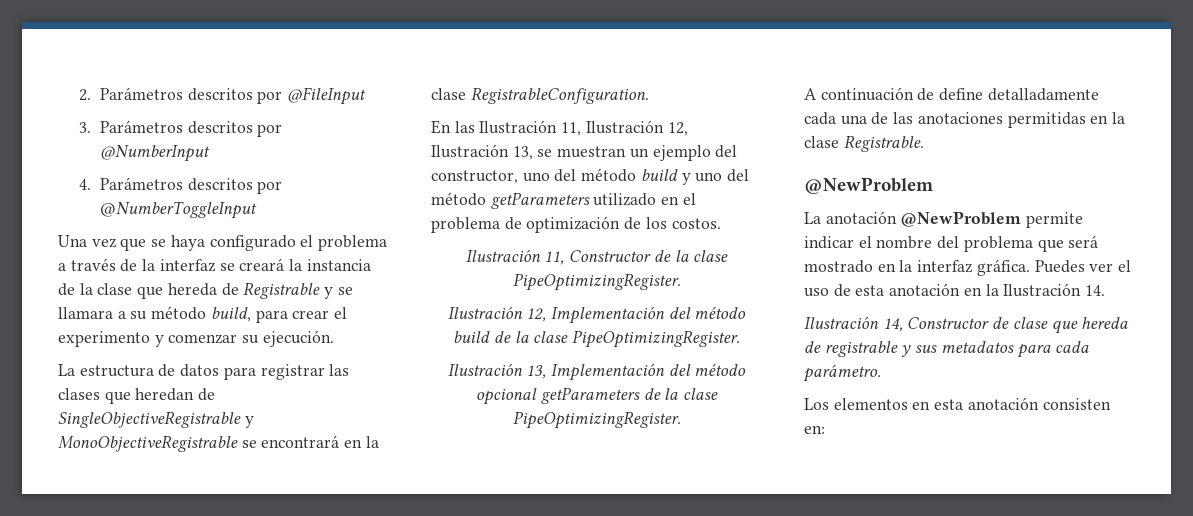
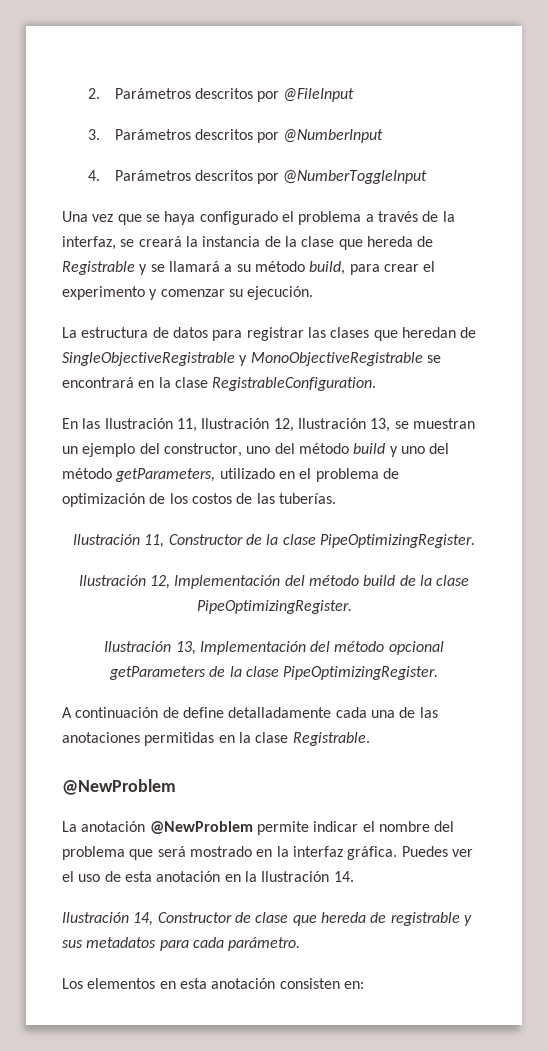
[159,259,216,272] interfaz -> [62,236,116,250] interfaz,
[58,307,113,319] llamara -> [168,261,220,272] llamará
[490,192,590,209] getParameters -> [115,468,216,482] getParameters,
[671,218,721,229] costos. -> [191,493,336,504] costos de las tuberías.

